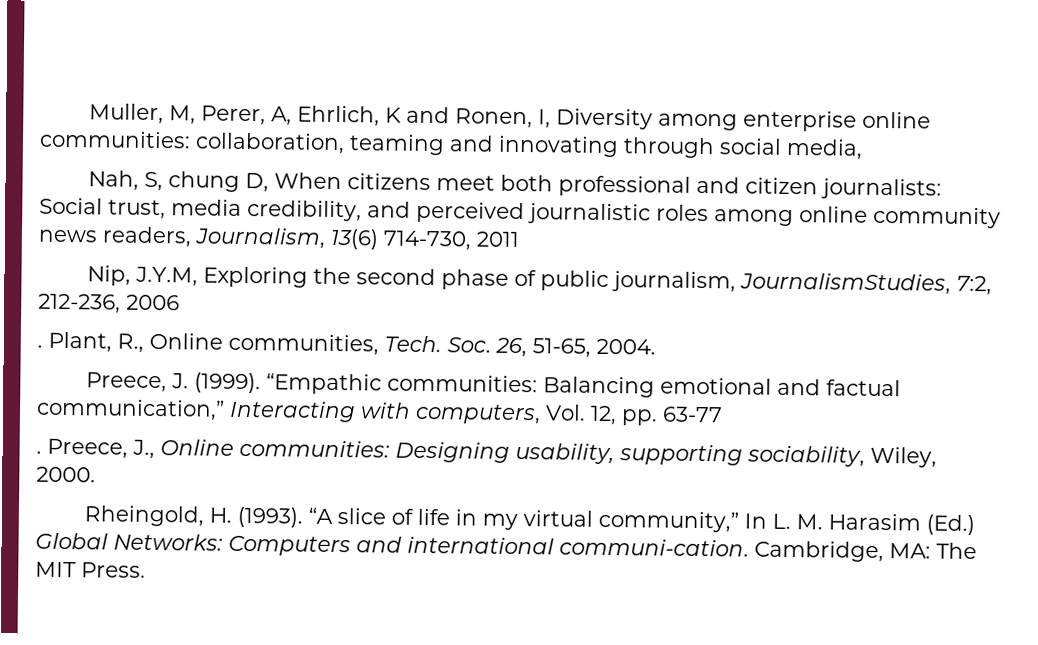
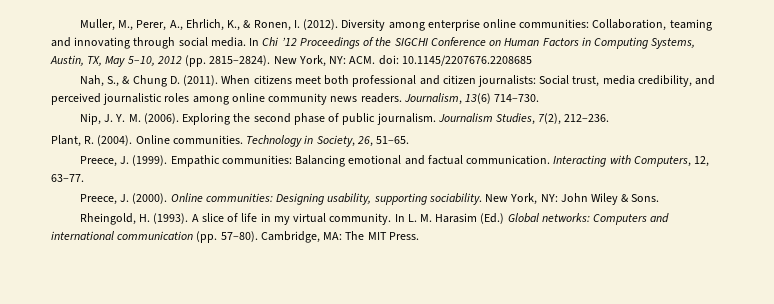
[168,105,551,129] M, Perer, A, Ehrlich, K and Ronen, I, -> [118,19,339,31] M., Perer, A., Ehrlich, K., & Ronen, I. (2012).
[195,132,345,155] collaboration, -> [592,19,667,31] Collaboration,
[786,138,863,160] [87,170,269,193] media, // Nah, S, chung D, -> [210,37,696,49] [50,55,532,67] [79,75,219,87] media. In Chi ’12 Proceedings of the SIGCHI Conference on Human Factors in Computing Systems, Austin, TX, May 5–10, 2012 (pp. 2815–2824). New York, NY: ACM. doi: 10.1145/2207676.2208685 // Nah, S., & Chung D. (2011).
[102,226,192,248] readers, -> [360,93,402,103] readers.
[383,230,519,251] 714-730, 2011 -> [494,94,540,102] 714–730.
[134,266,198,287] J.Y.M, -> [104,113,179,124] J. Y. M. (2006).
[611,271,992,296] [38,293,180,314] [37,331,656,358] journalism, JournalismStudies, 7:2, 212-236, 2006 // . Plant, R., Online communities, Tech. Soc. 26, 51-65, 2004. -> [376,113,610,125] [51,135,410,147] journalism. Journalism Studies, 7(2), 212–236. // Plant, R. (2004). Online communities. Technology in Society, 26, 51–65.
[265,373,382,395] “Empathic -> [170,155,220,167] Empathic
[36,398,225,421] communication,” -> [466,155,551,165] communication.
[415,403,723,426] [36,438,155,460] computers, Vol. 12, pp. 63-77 // . Preece, J., -> [633,156,709,167] [51,174,84,182] [79,193,168,205] Computers, 12, 63–77. // Preece, J. (2000).
[747,445,937,468] [36,466,96,483] sociability, Wiley, 2000. -> [428,193,660,205] sociability. New York, NY: John Wiley & Sons.
[307,507,333,524] “A -> [191,214,199,222] A
[597,510,739,533] community,” -> [329,213,392,225] community.
[113,533,223,551] Networks: -> [541,213,590,222] networks:
[559,538,749,557] communi-cation. -> [117,231,258,243] communication (pp. 57–80).

